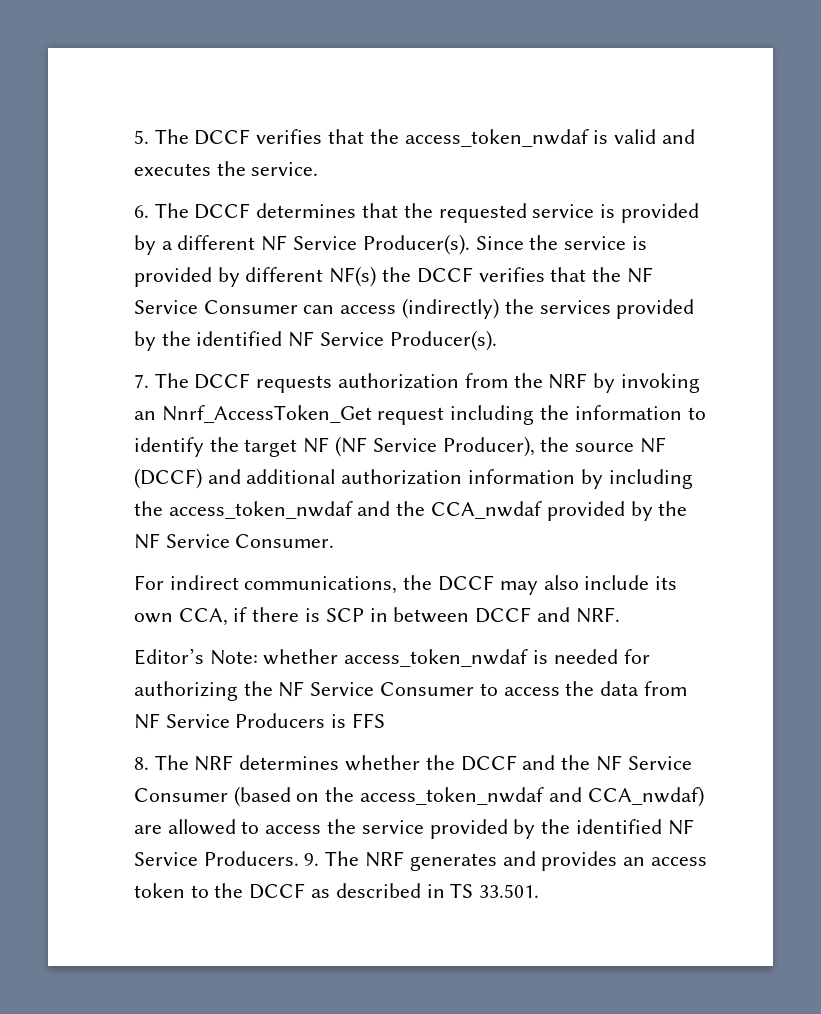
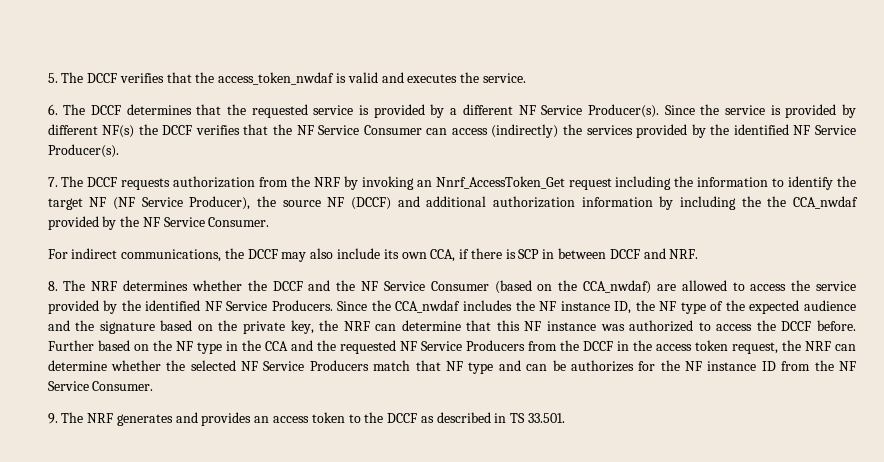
[168,501,391,519] access_token_nwdaf and -> (761, 201) none
[133,648,650,667] [133,681,687,701] [133,713,385,729] // Editor’s Note: whether access_token_nwdaf is needed for authorizing the NF Service Consumer to access the data from NF Service Producers is FFS -> (699, 254) none
[359,787,582,805] access_token_nwdaf and -> (578, 285) none
(299, 858) none -> [337,300,857,314] [47,320,856,334] [47,340,856,354] [47,360,856,374] [47,381,154,391] Since the CCA_nwdaf includes the NF instance ID, the NF type of the expected audience and the signature based on the private key, the NRF can determine that this NF instance was authorized to access the DCCF before. Further based on the NF type in the CCA and the requested NF Service Producers from the DCCF in the access token request, the NRF can determine whether the selected NF Service Producers match that NF type and can be authorizes for the NF instance ID from the NF Service Consumer. //

